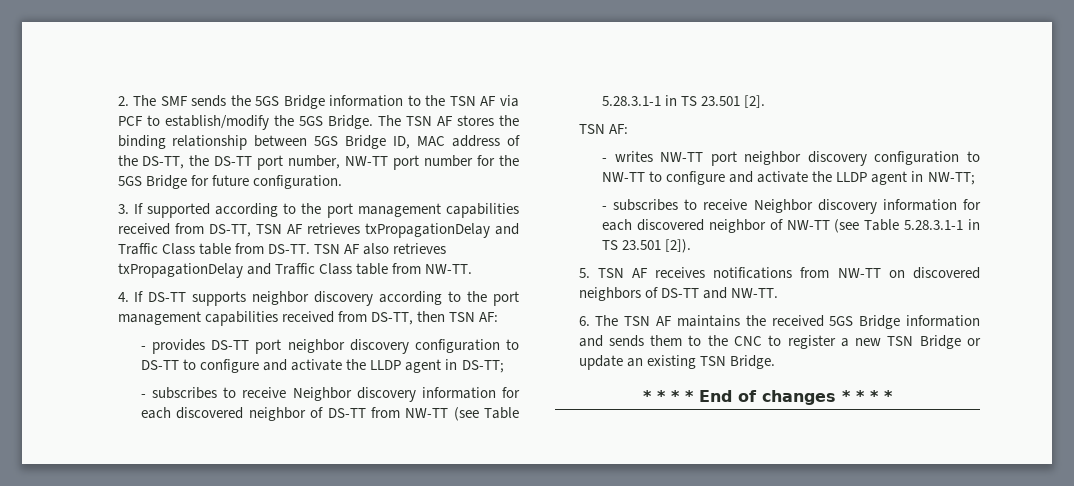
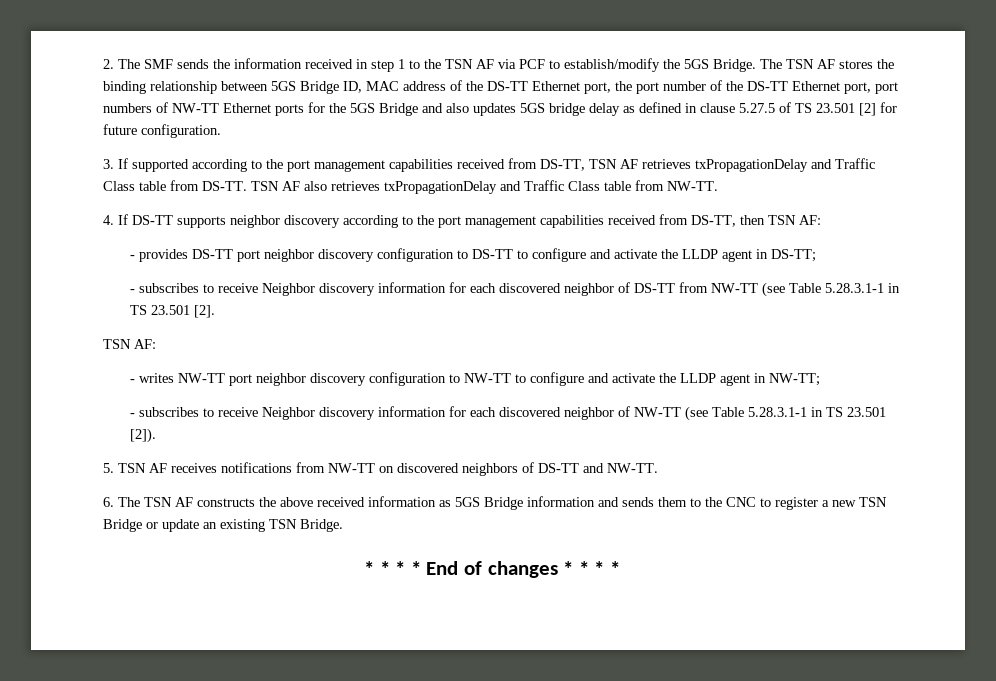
[255,95,404,109] 5GS Bridge information -> [234,58,406,72] information received in step 1
[142,155,519,170] [117,175,187,189] DS-TT, the DS-TT port number, NW-TT port number for the 5GS Bridge -> [487,80,899,94] [103,102,877,116] DS-TT Ethernet port, the port number of the DS-TT Ethernet port, port numbers of NW-TT Ethernet ports for the 5GS Bridge and also updates 5GS bridge delay as defined in clause 5.27.5 of TS 23.501 [2]
[676,315,824,327] maintains the received -> [197,496,452,507] constructs the above received information as

